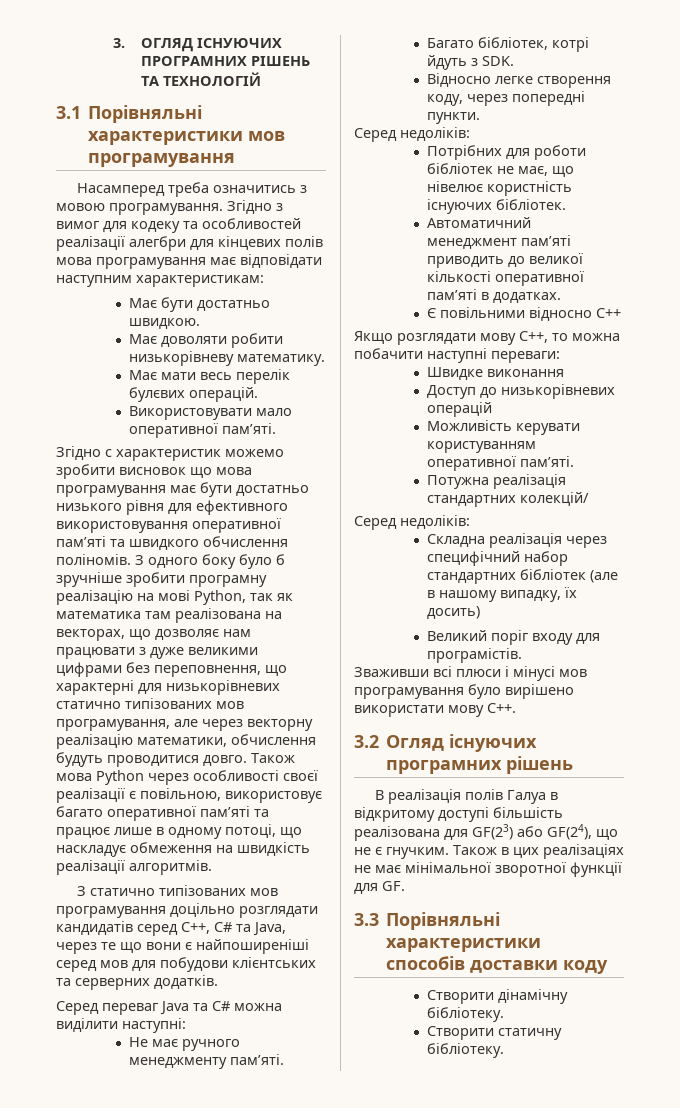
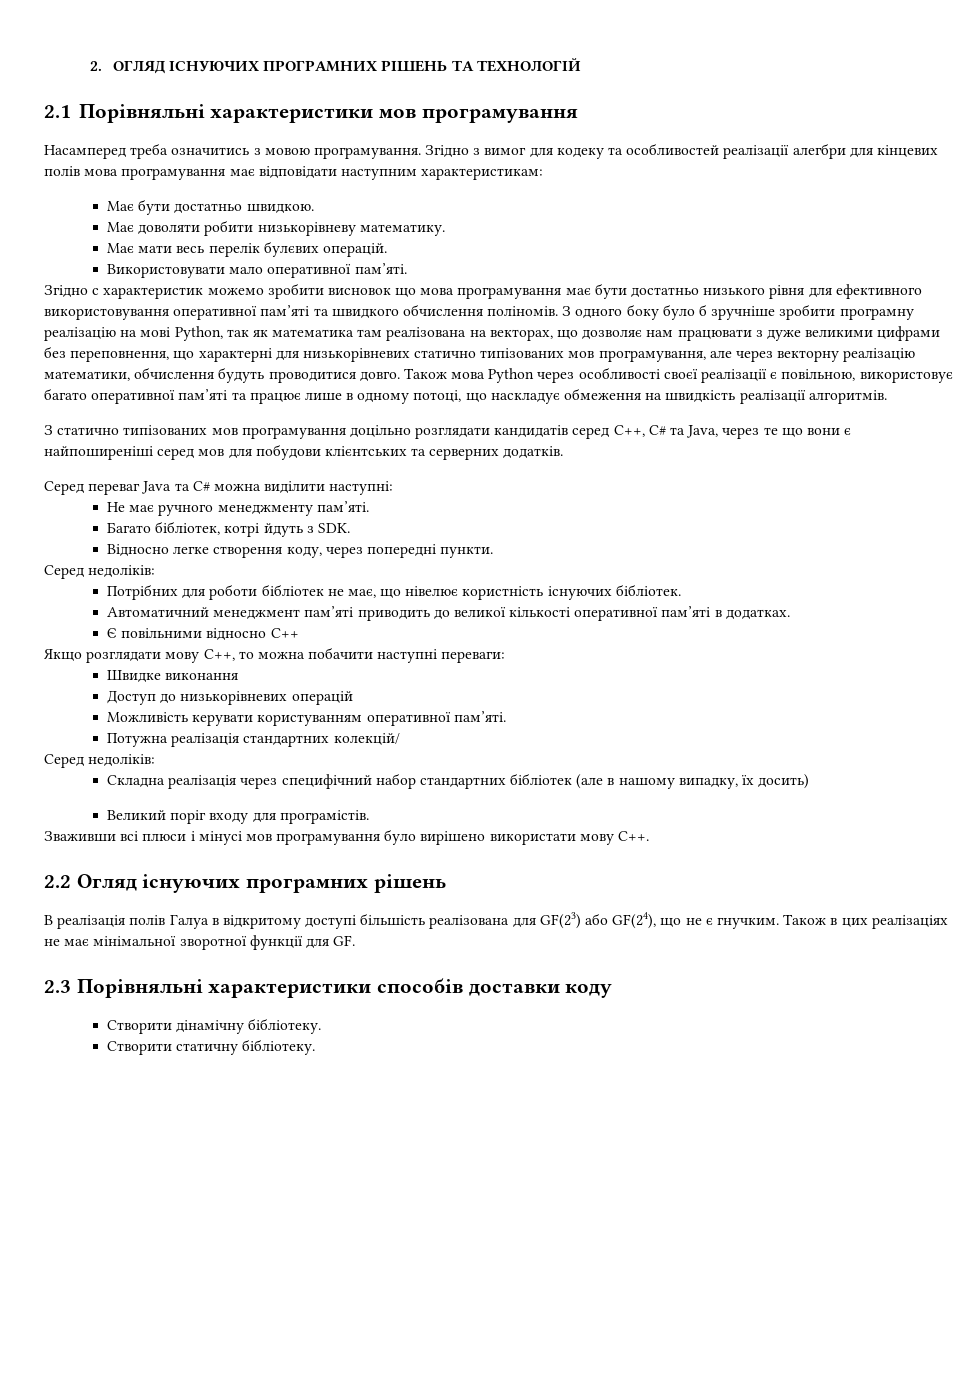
[112,38,125,48] 3. -> [89,61,102,71] 2.
[56,106,81,119] 3.1 -> [44,105,71,118] 2.1
[354,735,379,748] 3.2 -> [44,875,71,888] 2.2
[354,913,379,926] 3.3 -> [44,980,71,993] 2.3

